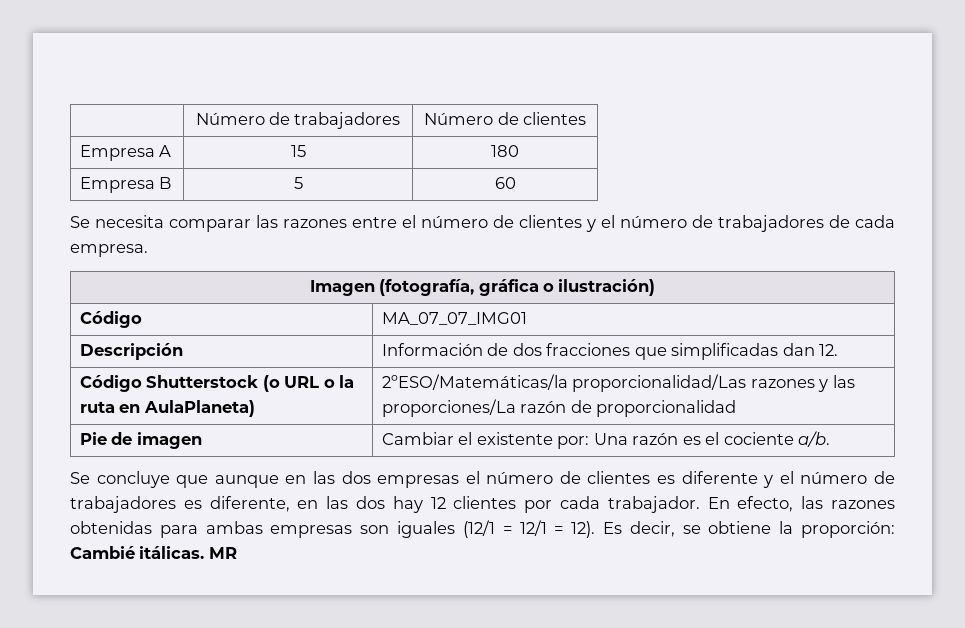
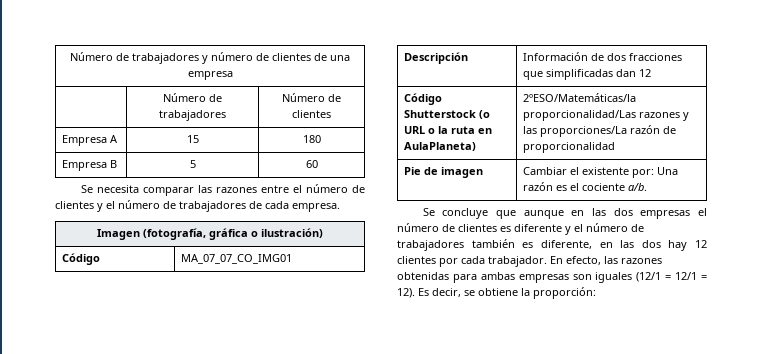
(195, 118) none -> [69,52,350,64] [187,71,233,80] Número de trabajadores y número de clientes de una empresa //
[381,312,527,325] MA_07_07_IMG01 -> [180,254,292,264] MA_07_07_CO_IMG01
[819,344,839,356] 12. -> [638,69,651,77] 12
(176, 504) none -> [471,239,515,248] también
[70,546,237,559] Cambié itálicas. MR -> (596, 293) none

